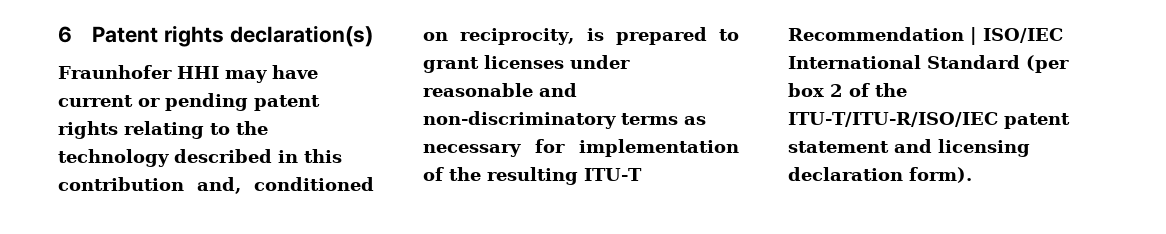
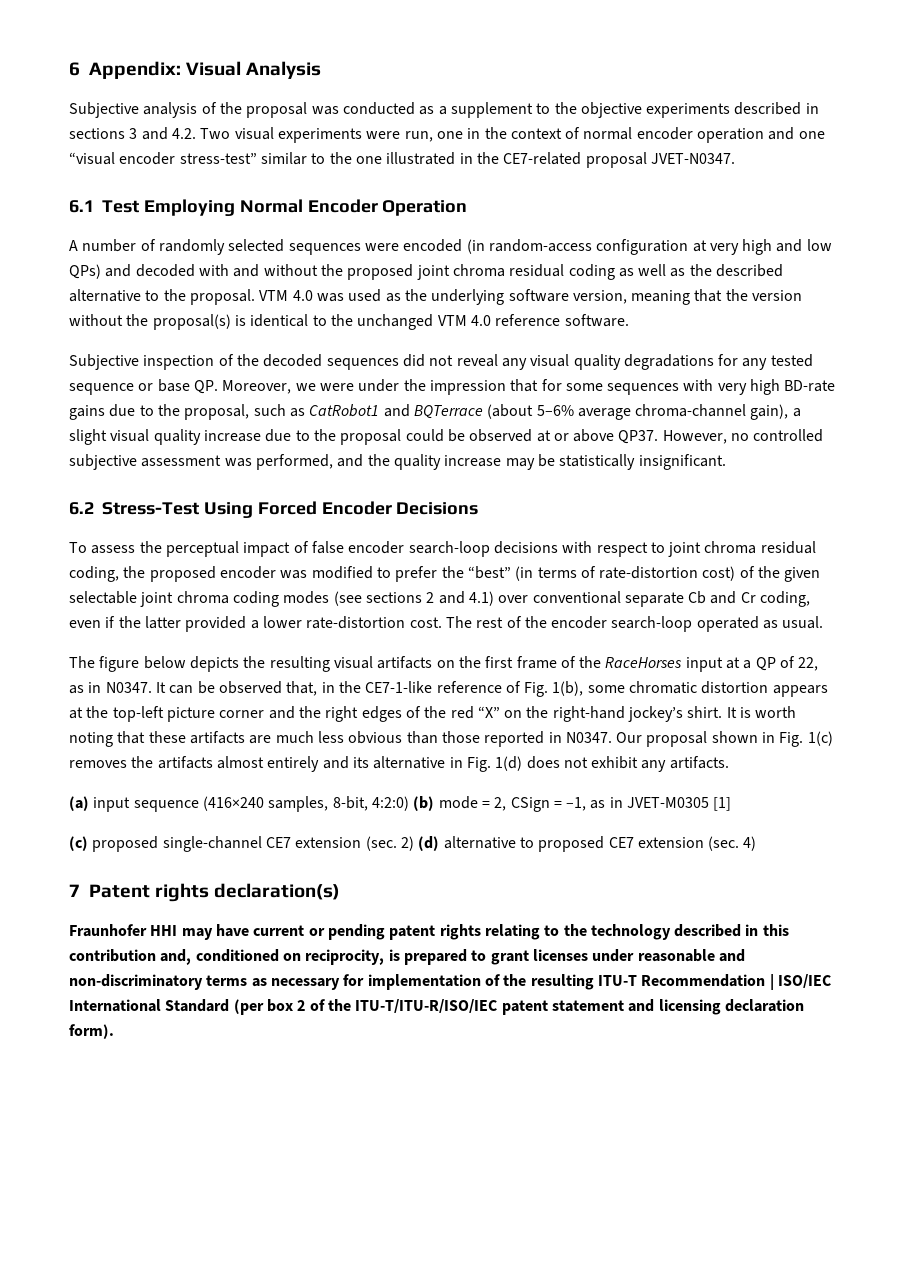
(72, 34) none -> [88,61,321,79] [69,102,819,118] [69,127,825,143] [69,152,735,168] [69,199,468,216] [69,239,832,255] [69,264,784,280] [69,289,803,305] [69,314,629,330] [69,354,813,370] [69,379,836,395] [69,404,801,420] [69,429,824,445] [69,454,726,470] [69,501,479,518] [69,541,816,557] [69,566,821,582] [69,591,811,607] [69,616,824,632] [69,656,819,672] [69,681,828,697] [69,706,797,722] [69,731,833,747] [69,756,729,772] [69,796,732,812] [69,836,757,852] [69,884,80,897] Appendix: Visual Analysis // Subjective analysis of the proposal was conducted as a supplement to the objective experiments described in sections 3 and 4.2. Two visual experiments were run, one in the context of normal encoder operation and one “visual encoder stress-test” similar to the one illustrated in the CE7-related proposal JVET-N0347. // 6.1 Test Employing Normal Encoder Operation // A number of randomly selected sequences were encoded (in random-access configuration at very high and low QPs) and decoded with and without the proposed joint chroma residual coding as well as the described alternative to the proposal. VTM 4.0 was used as the underlying software version, meaning that the version without the proposal(s) is identical to the unchanged VTM 4.0 reference software. // Subjective inspection of the decoded sequences did not reveal any visual quality degradations for any tested sequence or base QP. Moreover, we were under the impression that for some sequences with very high BD-rate gains due to the proposal, such as CatRobot1 and BQTerrace (about 5–6% average chroma-channel gain), a slight visual quality increase due to the proposal could be observed at or above QP37. However, no controlled subjective assessment was performed, and the quality increase may be statistically insignificant. // 6.2 Stress-Test Using Forced Encoder Decisions // To assess the perceptual impact of false encoder search-loop decisions with respect to joint chroma residual coding, the proposed encoder was modified to prefer the “best” (in terms of rate-distortion cost) of the given selectable joint chroma coding modes (see sections 2 and 4.1) over conventional separate Cb and Cr coding, even if the latter provided a lower rate-distortion cost. The rest of the encoder search-loop operated as usual. // The figure below depicts the resulting visual artifacts on the first frame of the RaceHorses input at a QP of 22, as in N0347. It can be observed that, in the CE7-1-like reference of Fig. 1(b), some chromatic distortion appears at the top-left picture corner and the right edges of the red “X” on the right-hand jockey’s shirt. It is worth noting that these artifacts are much less obvious than those reported in N0347. Our proposal shown in Fig. 1(c) removes the artifacts almost entirely and its alternative in Fig. 1(d) does not exhibit any artifacts. // (a) input sequence (416×240 samples, 8-bit, 4:2:0) (b) mode = 2, CSign = –1, as in JVET-M0305 [1] // (c) proposed single-channel CE7 extension (sec. 2) (d) alternative to proposed CE7 extension (sec. 4) // 7

